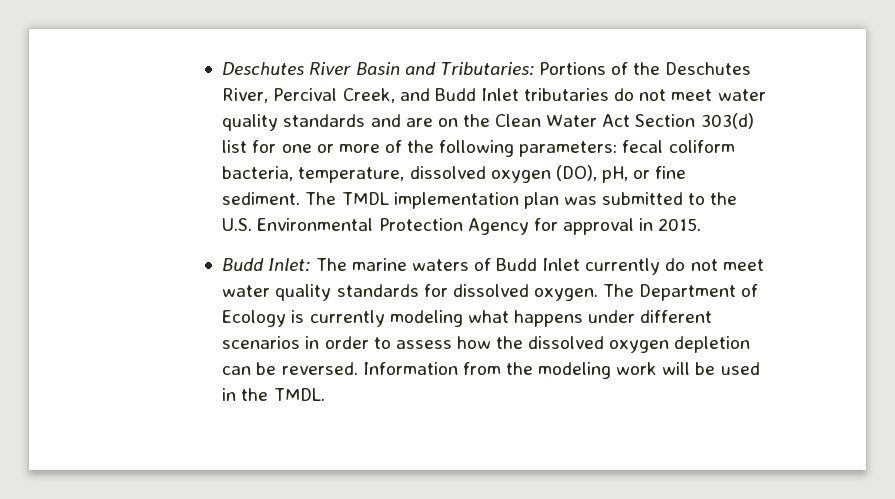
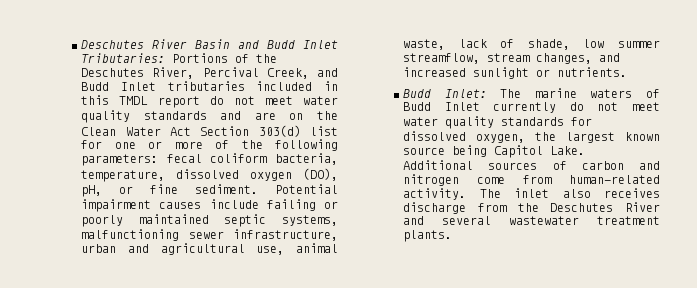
(436, 68) none -> [267,40,339,49] Budd Inlet
(610, 94) none -> [256,81,338,91] [81,95,200,108] included in this TMDL report
[305,192,738,209] [222,218,702,235] The TMDL implementation plan was submitted to the U.S. Environmental Protection Agency for approval in 2015. -> [275,184,338,194] [81,199,338,212] [81,214,338,227] [81,229,338,241] [81,243,338,255] [403,39,660,50] [403,53,621,64] [403,67,628,79] Potential impairment causes include failing or poorly maintained septic systems, malfunctioning sewer infrastructure, urban and agricultural use, animal waste, lack of shade, low summer streamflow, stream changes, and increased sunlight or nutrients.
[533,284,759,301] [222,310,713,327] [222,336,751,353] [222,362,760,379] [222,388,325,401] oxygen. The Department of Ecology is currently modeling what happens under different scenarios in order to assess how the dissolved oxygen depletion can be reversed. Information from the modeling work will be used in the TMDL. -> [476,132,660,143] [403,145,586,158] [403,160,660,170] [403,174,660,186] [403,188,660,200] [403,202,660,214] [403,216,660,225] [403,230,453,242] oxygen, the largest known source being Capitol Lake. Additional sources of carbon and nitrogen come from human-related activity. The inlet also receives discharge from the Deschutes River and several wastewater treatment plants.

